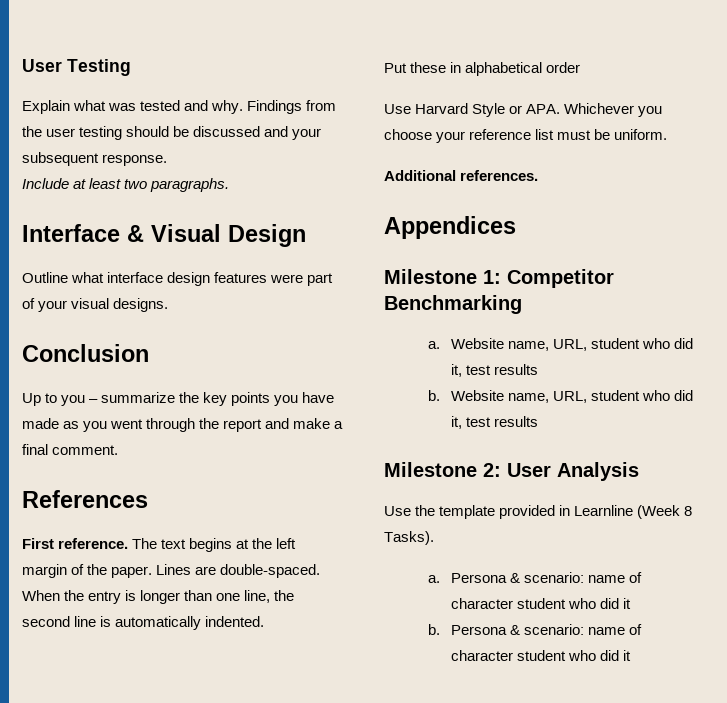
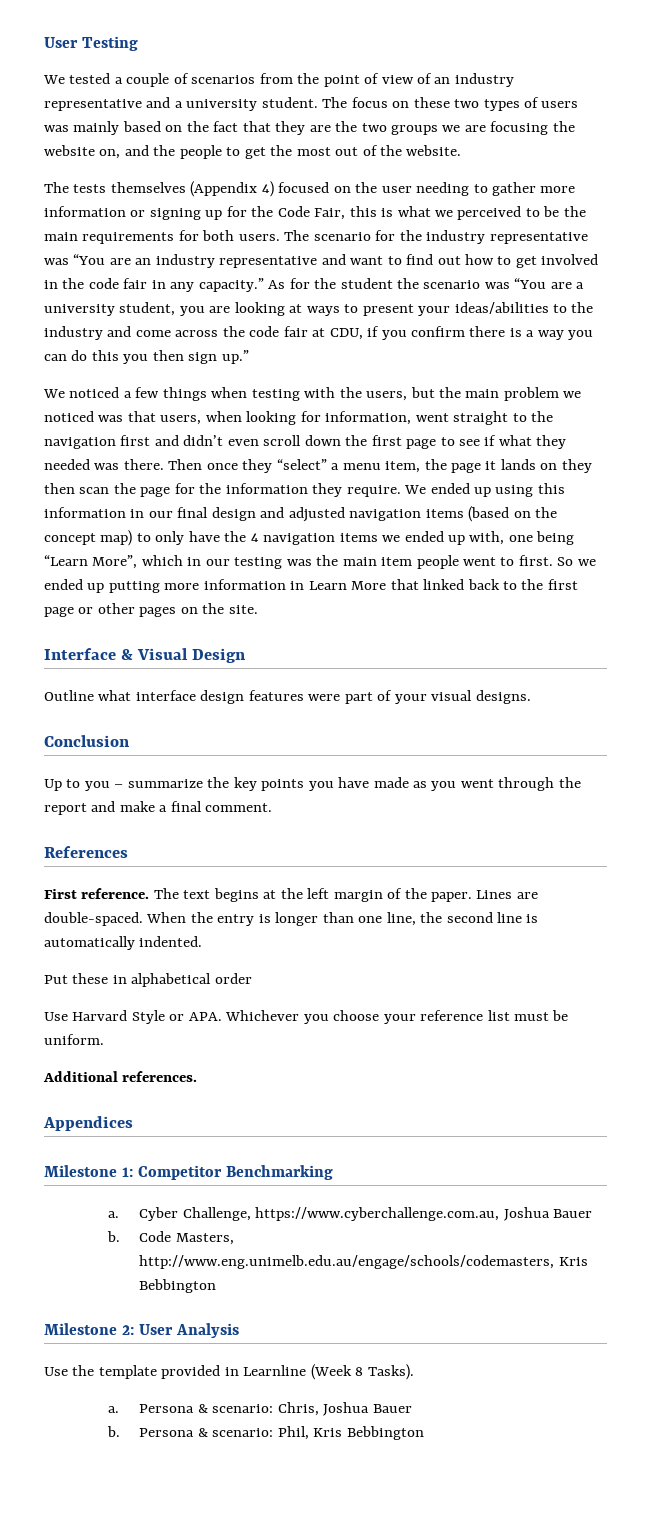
[22,100,337,114] [22,126,322,140] [22,152,168,166] [22,178,230,192] Explain what was tested and why. Findings from the user testing should be discussed and your subsequent response. // Include at least two paragraphs. -> [43,73,514,87] [44,97,579,111] [44,121,575,135] [44,145,462,159] [44,181,576,197] [44,206,586,220] [44,230,588,244] [44,254,599,268] [44,278,585,292] [44,302,594,316] [44,326,594,340] [44,350,249,364] [43,387,582,401] [44,411,554,425] [44,435,567,449] [44,459,592,473] [44,483,565,497] [44,506,558,522] [44,530,575,546] [44,555,596,569] [44,579,578,593] [44,603,258,617] We tested a couple of scenarios from the point of view of an industry representative and a university student. The focus on these two types of users was mainly based on the fact that they are the two groups we are focusing the website on, and the people to get the most out of the website. // The tests themselves (Appendix 4) focused on the user needing to gather more information or signing up for the Code Fair, this is what we perceived to be the main requirements for both users. The scenario for the industry representative was “You are an industry representative and want to find out how to get involved in the code fair in any capacity.” As for the student the scenario was “You are a university student, you are looking at ways to present your ideas/abilities to the industry and come across the code fair at CDU, if you confirm there is a way you can do this you then sign up.” // We noticed a few things when testing with the users, but the main problem we noticed was that users, when looking for information, went straight to the navigation first and didn’t even scroll down the first page to see if what they needed was there. Then once they “select” a menu item, the page it lands on they then scan the page for the information they require. We ended up using this information in our final design and adjusted navigation items (based on the concept map) to only have the 4 navigation items we ended up with, one being “Learn More”, which in our testing was the main item people went to first. So we ended up putting more information in Learn More that linked back to the first page or other pages on the site.
[450,338,693,351] [450,364,538,377] [428,390,693,403] [450,416,538,429] Website name, URL, student who did it, test results // b. Website name, URL, student who did it, test results -> [139,1207,593,1221] [106,1231,234,1245] [139,1255,588,1269] [139,1279,217,1293] Cyber Challenge, https://www.cyberchallenge.com.au, Joshua Bauer // b. Code Masters, http://www.eng.unimelb.edu.au/engage/schools/codemasters, Kris Bebbington
[587,572,642,583] [450,598,631,609] [428,624,642,635] [450,650,631,661] name of character student who did it // b. Persona & scenario: name of character student who did it -> [277,1402,412,1416] [106,1426,424,1440] Chris, Joshua Bauer // b. Persona & scenario: Phil, Kris Bebbington

